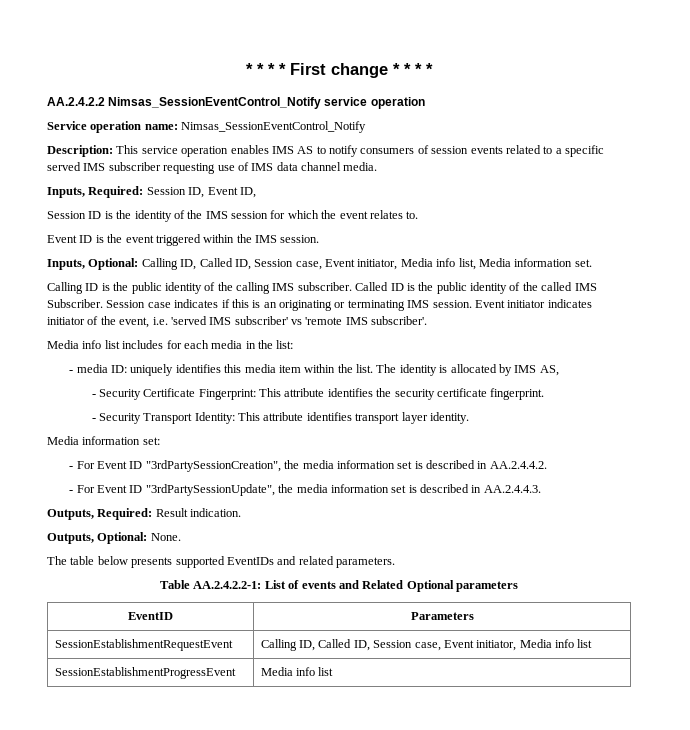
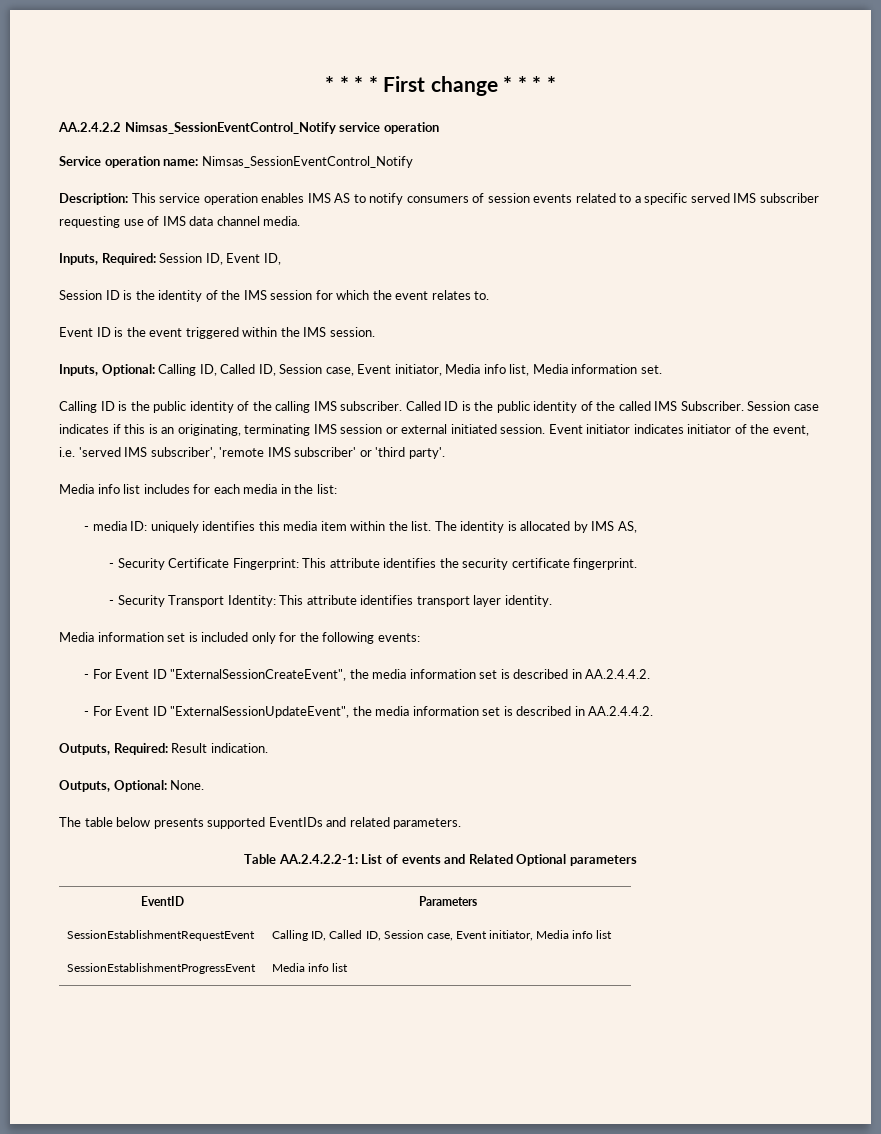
[279,300,430,311] originating or terminating IMS -> [177,424,497,436] originating, terminating IMS session or external initiated
[234,316,428,325] subscriber' vs 'remote IMS subscriber'. -> [150,447,445,459] subscriber', 'remote IMS subscriber' or 'third party'.
[142,437,160,445] [69,460,281,472] set: // - For Event ID "3rdPartySessionCreation", -> [167,632,420,644] [84,669,347,681] set is included only for the following events: // - For Event ID "ExternalSessionCreateEvent",
[145,484,541,496] "3rdPartySessionUpdate", the media information set is described in AA.2.4.4.3. -> [170,706,654,718] "ExternalSessionUpdateEvent", the media information set is described in AA.2.4.4.2.

